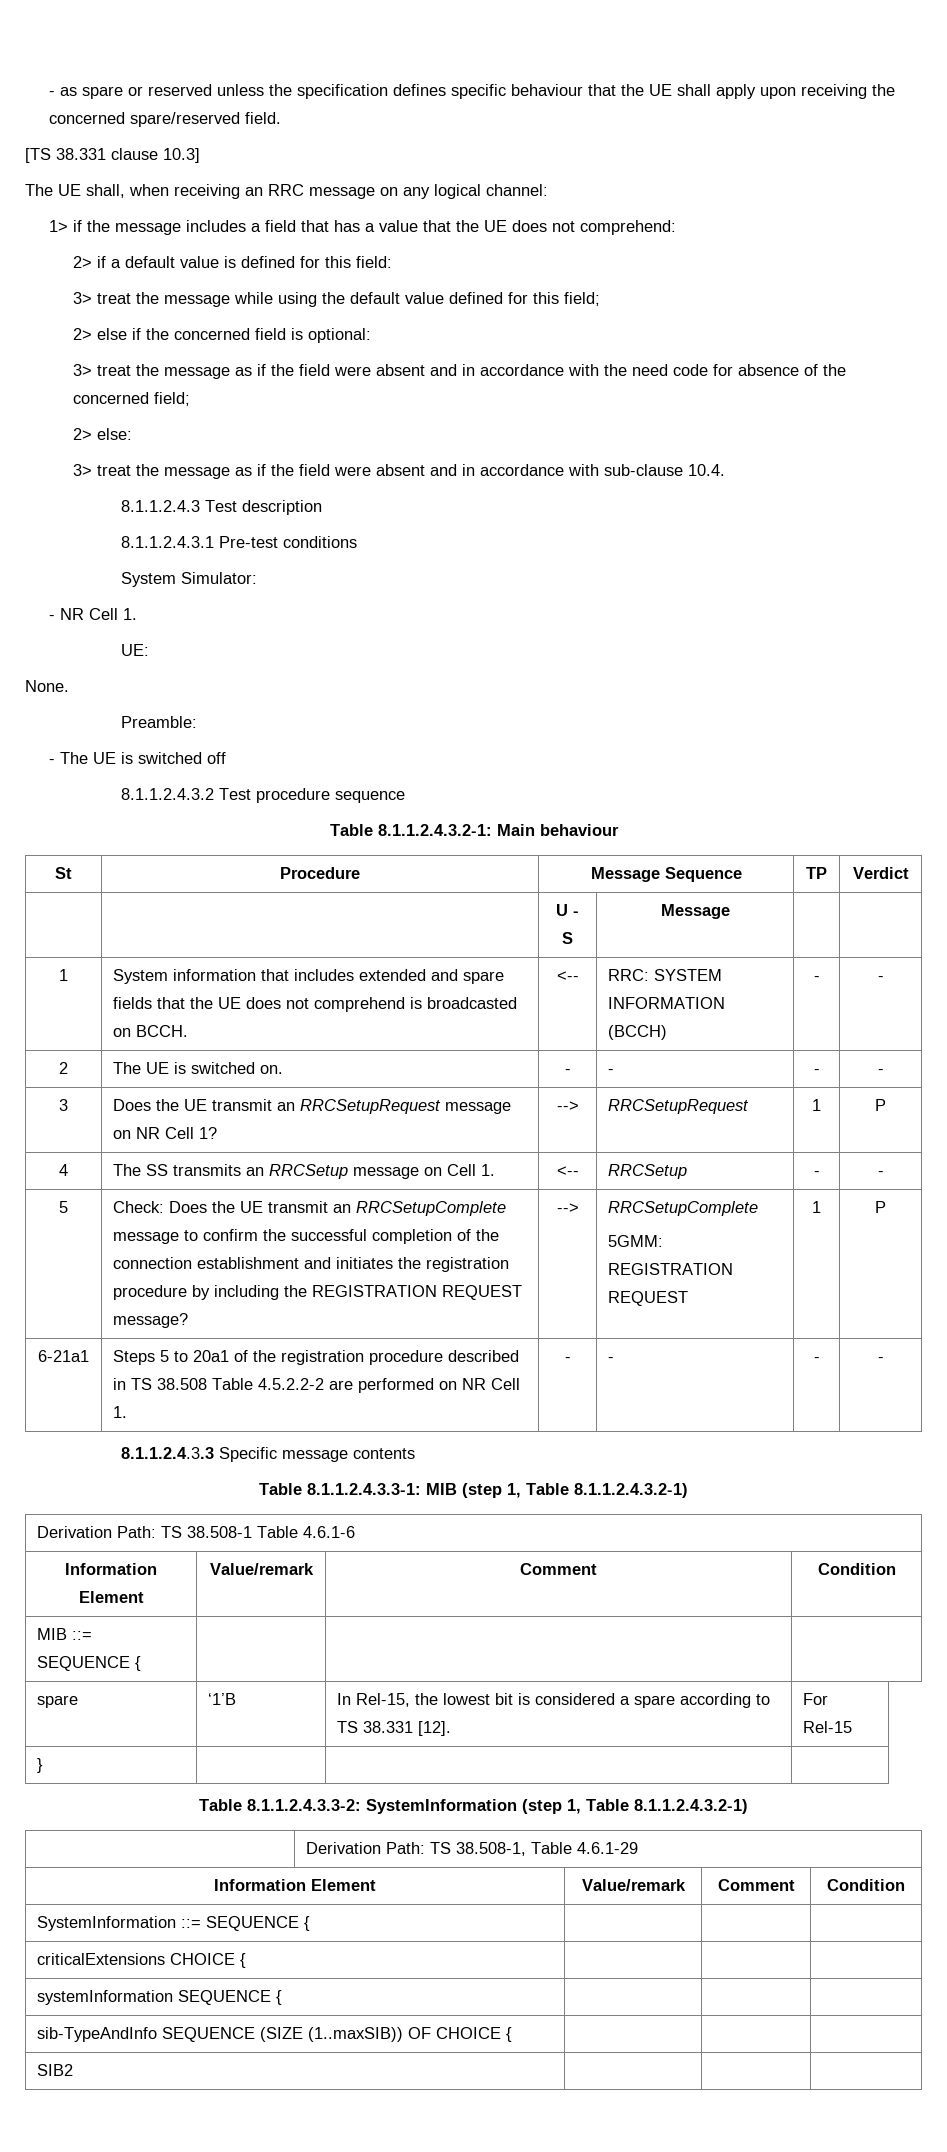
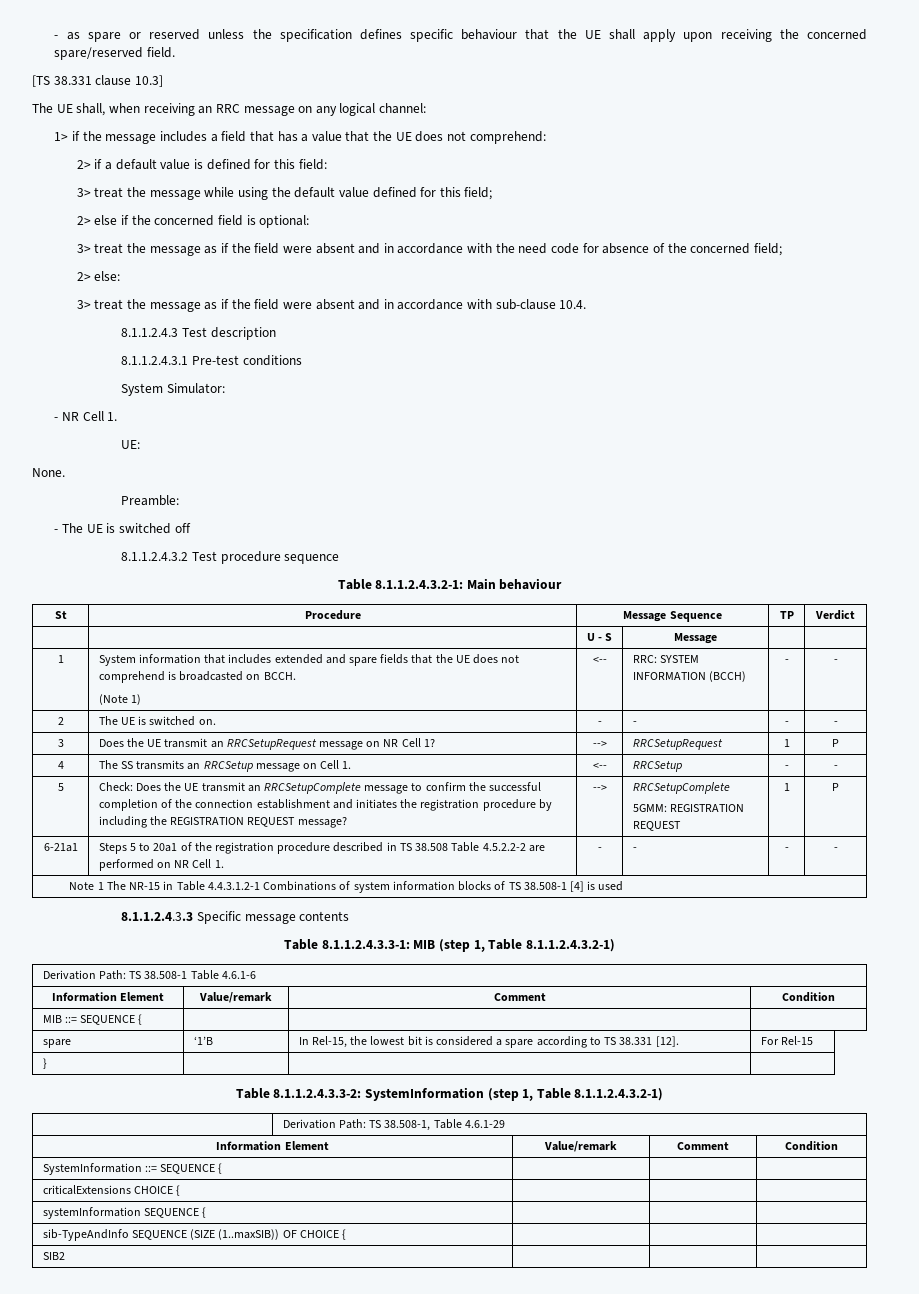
(189, 1031) none -> [98,694,141,705] // (Note 1)
(884, 1359) none -> [69,881,624,893] // Note 1 The NR-15 in Table 4.4.3.1.2-1 Combinations of system information blocks of TS 38.508-1 [4] is used

